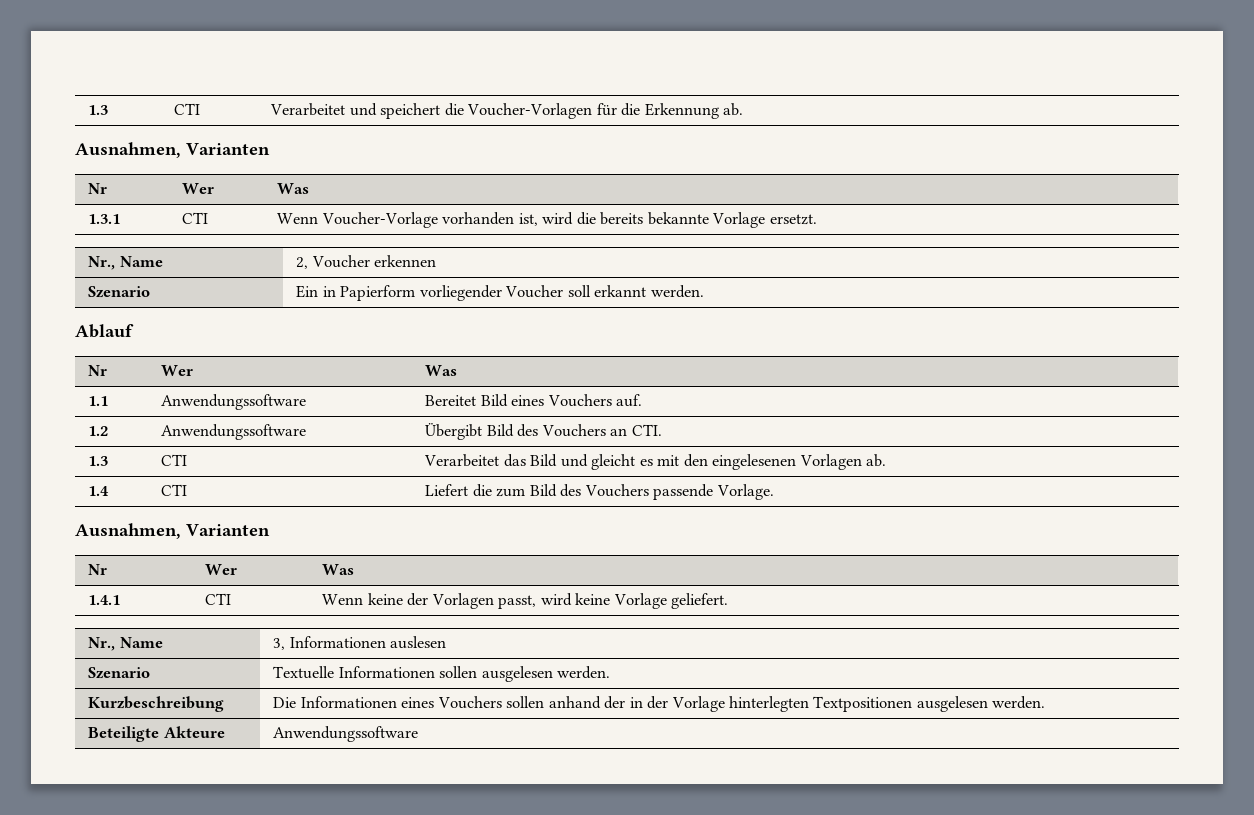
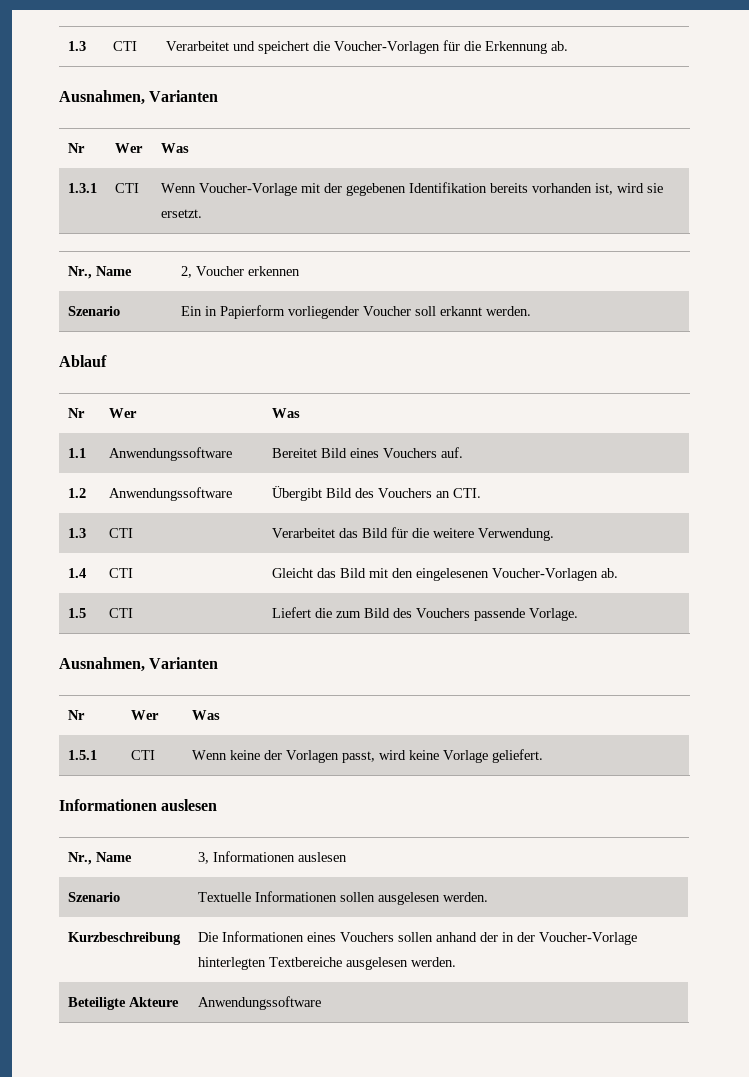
[442,212,766,228] vorhanden ist, wird die bereits bekannte Vorlage -> [300,182,663,196] mit der gegebenen Identifikation bereits vorhanden ist, wird sie
[560,454,653,470] und gleicht es -> [390,527,554,541] [67,568,86,578] [108,568,133,578] [271,568,366,578] für die weitere Verwendung. // 1.4 | CTI | Gleicht das Bild
[799,454,887,470] [88,486,110,496] Vorlagen ab. // 1.4 -> [491,568,618,581] [67,608,86,618] Voucher-Vorlagen ab. // 1.5
[88,595,121,605] 1.4.1 -> [67,750,97,760] 1.5.1
(729, 601) none -> [59,799,218,811] // Informationen auslesen
[671,696,913,712] Vorlage hinterlegten Textpositionen -> [538,932,637,945] [197,957,342,970] Voucher-Vorlage hinterlegten Textbereiche

